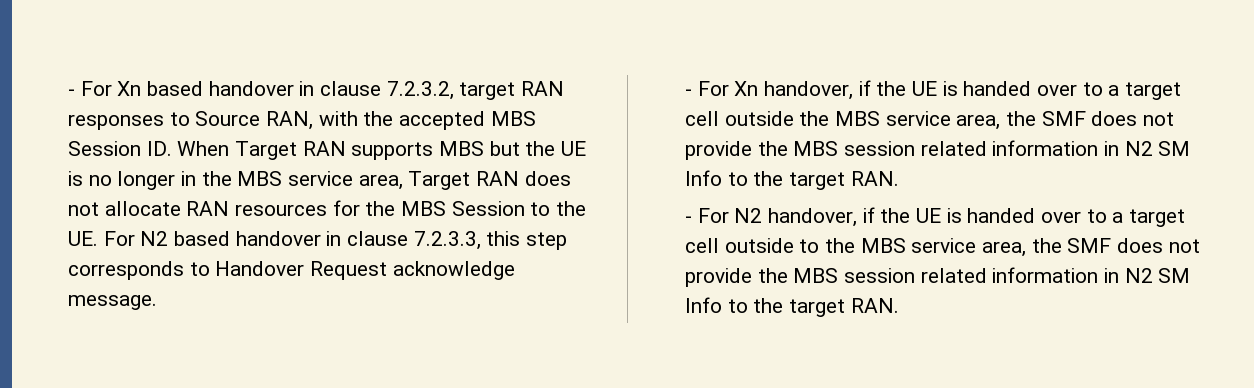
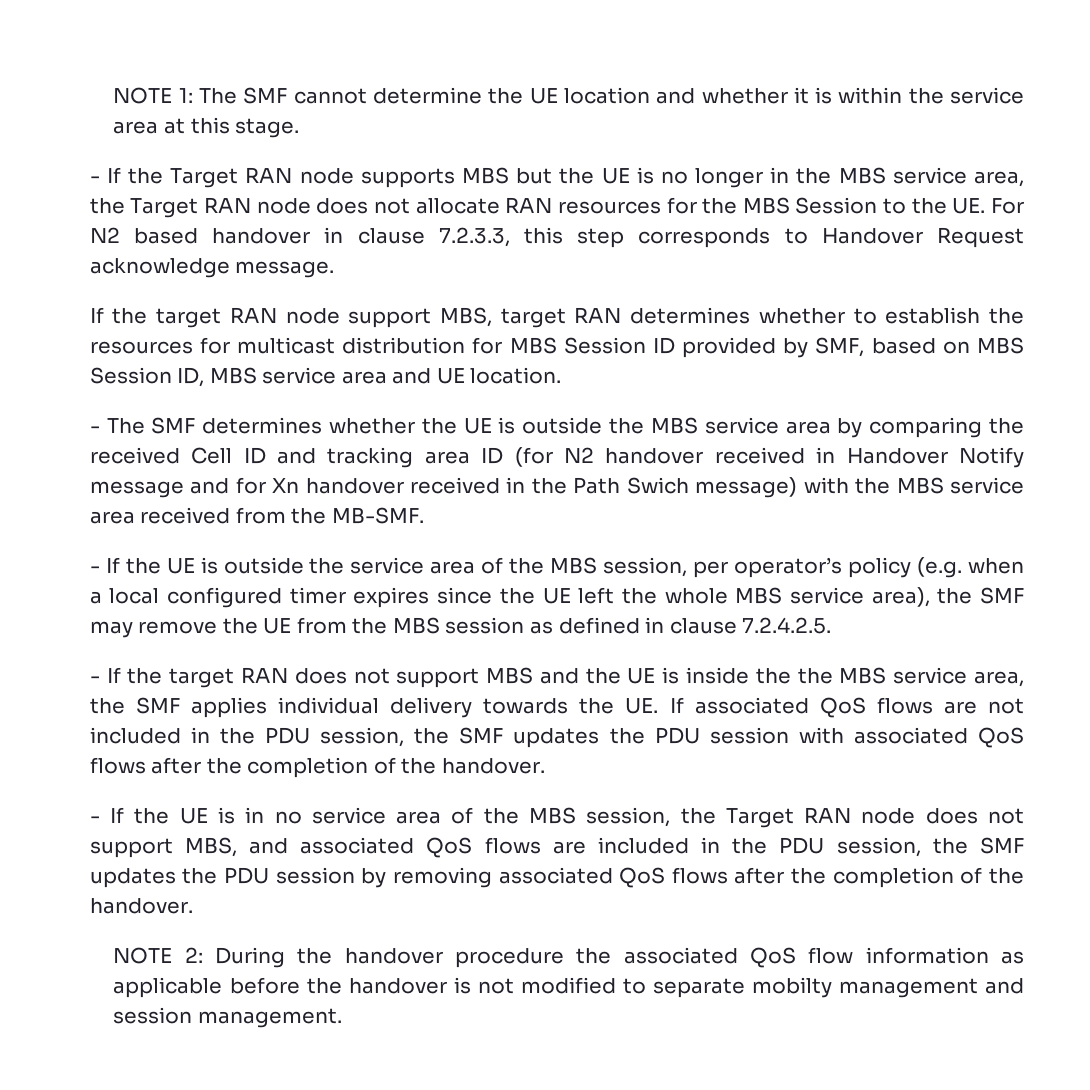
[68,81,565,100] [68,111,536,130] [68,141,346,160] - For Xn based handover in clause 7.2.3.2, target RAN responses to Source RAN, with the accepted MBS Session ID. When Target RAN -> [113,87,1024,104] [113,117,300,138] [89,167,354,188] NOTE 1: The SMF cannot determine the UE location and whether it is within the service area at this stage. // - If the Target RAN node
[408,171,520,190] Target RAN -> [89,197,311,218] the Target RAN node
[685,80,1182,100] [685,111,1175,130] [685,140,1191,160] [685,170,899,190] [685,207,1186,227] [685,238,1200,257] [685,267,1191,287] [685,297,899,317] - For Xn handover, if the UE is handed over to a target cell outside the MBS service area, the SMF does not provide the MBS session related information in N2 SM Info to the target RAN. // - For N2 handover, if the UE is handed over to a target cell outside to the MBS service area, the SMF does not provide the MBS session related information in N2 SM Info to the target RAN. -> [89,307,1025,328] [89,337,1024,358] [89,367,562,387] [89,417,1024,438] [89,447,1025,468] [89,477,1025,498] [89,507,424,524] [89,557,1025,578] [89,587,1024,608] [89,617,832,638] [89,667,1025,688] [89,697,1024,718] [89,727,1024,748] [89,757,545,778] [89,807,1024,828] [89,837,1024,858] [89,867,1024,888] [89,898,193,914] [113,947,1025,968] [113,977,1024,998] [113,1007,343,1028] If the target RAN node support MBS, target RAN determines whether to establish the resources for multicast distribution for MBS Session ID provided by SMF, based on MBS Session ID, MBS service area and UE location. // - The SMF determines whether the UE is outside the MBS service area by comparing the received Cell ID and tracking area ID (for N2 handover received in Handover Notify message and for Xn handover received in the Path Swich message) with the MBS service area received from the MB-SMF. // - If the UE is outside the service area of the MBS session, per operator’s policy (e.g. when a local configured timer expires since the UE left the whole MBS service area), the SMF may remove the UE from the MBS session as defined in clause 7.2.4.2.5. // - If the target RAN does not support MBS and the UE is inside the the MBS service area, the SMF applies individual delivery towards the UE. If associated QoS flows are not included in the PDU session, the SMF updates the PDU session with associated QoS flows after the completion of the handover. // - If the UE is in no service area of the MBS session, the Target RAN node does not support MBS, and associated QoS flows are included in the PDU session, the SMF updates the PDU session by removing associated QoS flows after the completion of the handover. // NOTE 2: During the handover procedure the associated QoS flow information as applicable before the handover is not modified to separate mobilty management and session management.

